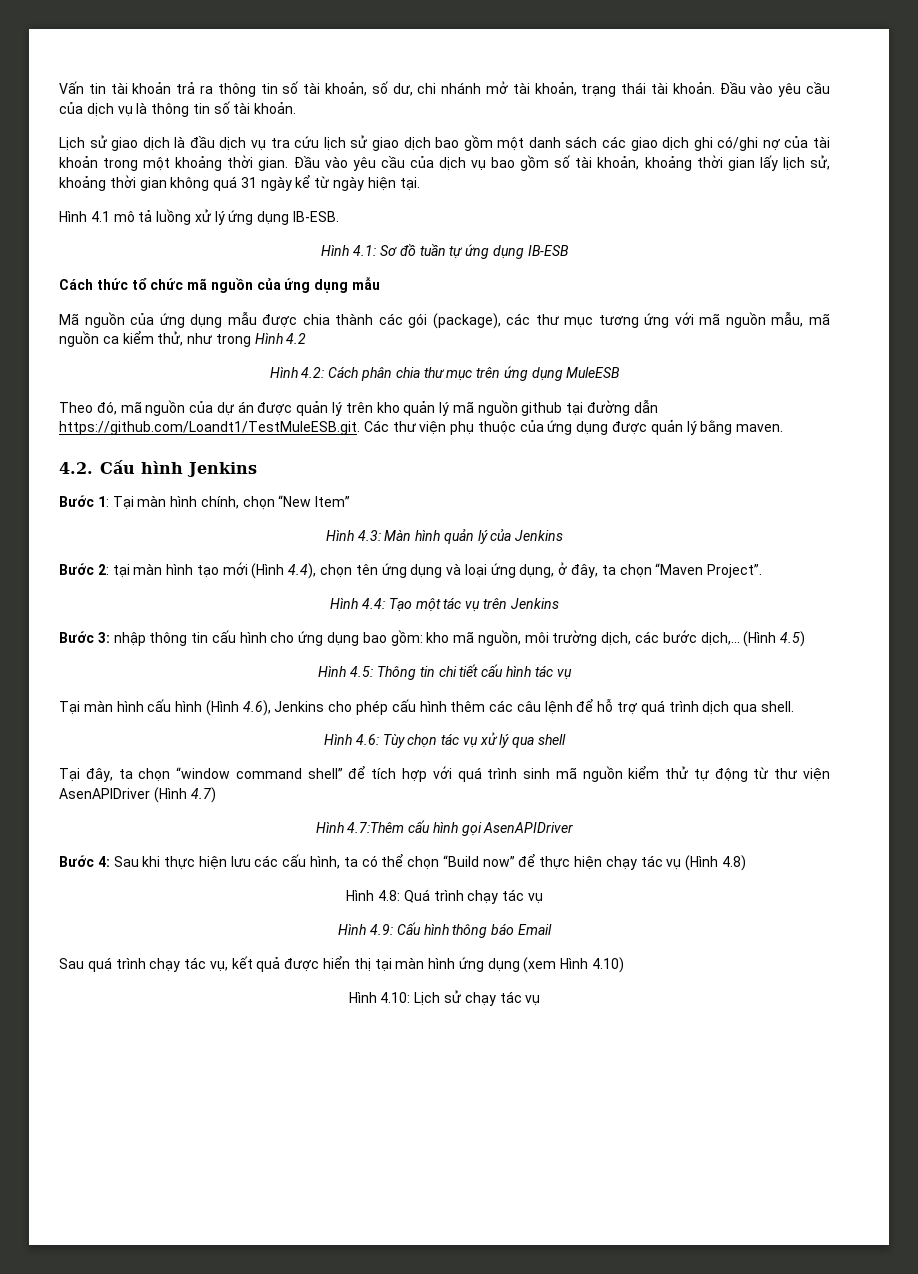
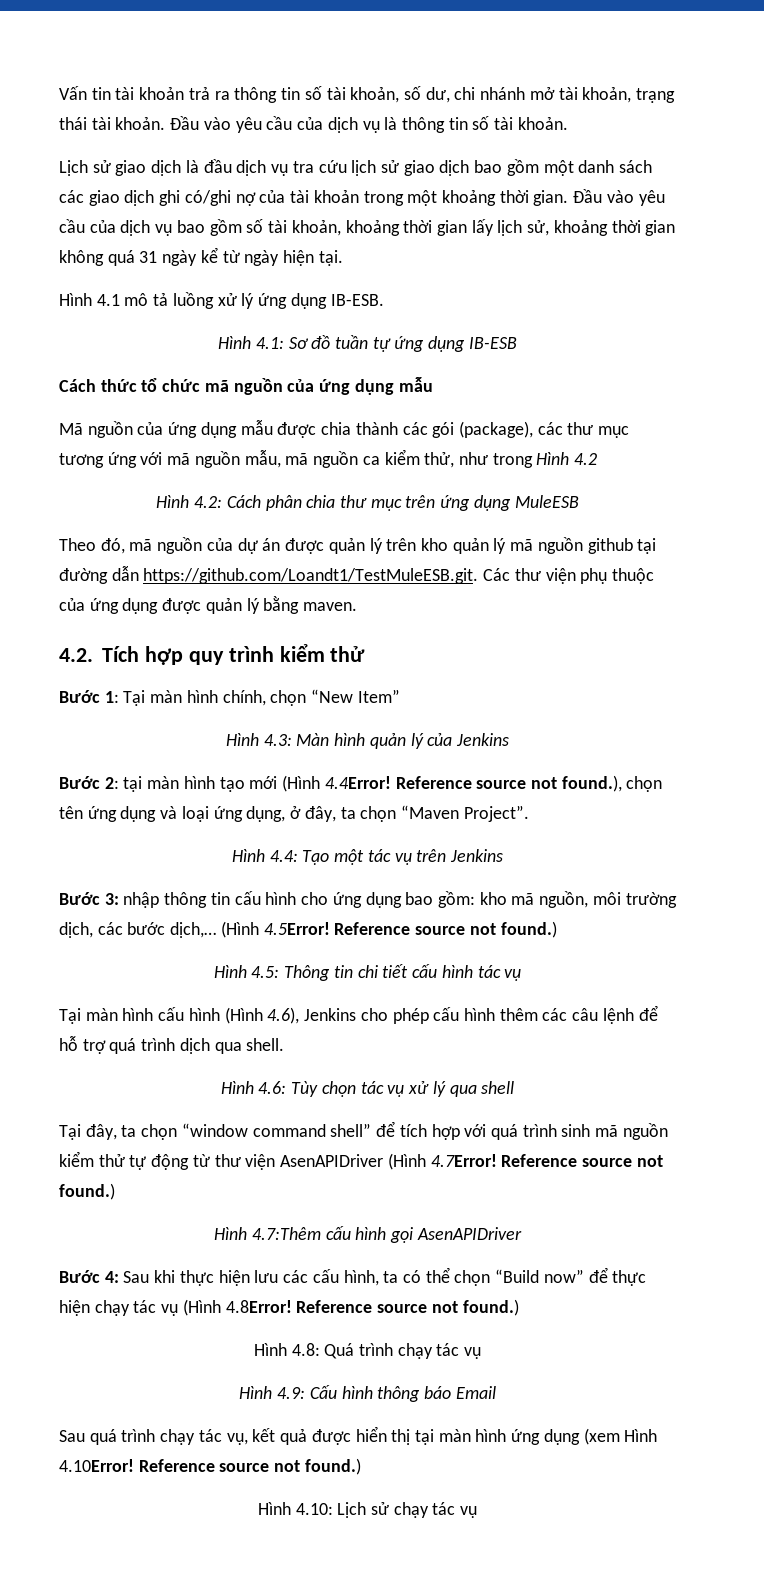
[100,460,257,477] Cấu hình Jenkins -> [101,644,366,665] Tích hợp quy trình kiểm thử
[288,563,317,579] 4.4), -> [324,775,622,792] 4.4Error! Reference source not found.),
[780,631,806,647] 4.5) -> [263,921,557,938] 4.5Error! Reference source not found.)
[190,787,216,803] 4.7) -> [430,1154,663,1167] [59,1183,115,1200] 4.7Error! Reference source not found.)
[721,855,746,871] 4.8) -> [225,1299,519,1316] 4.8Error! Reference source not found.)
[592,957,625,973] 4.10) -> [59,1458,361,1475] 4.10Error! Reference source not found.)

